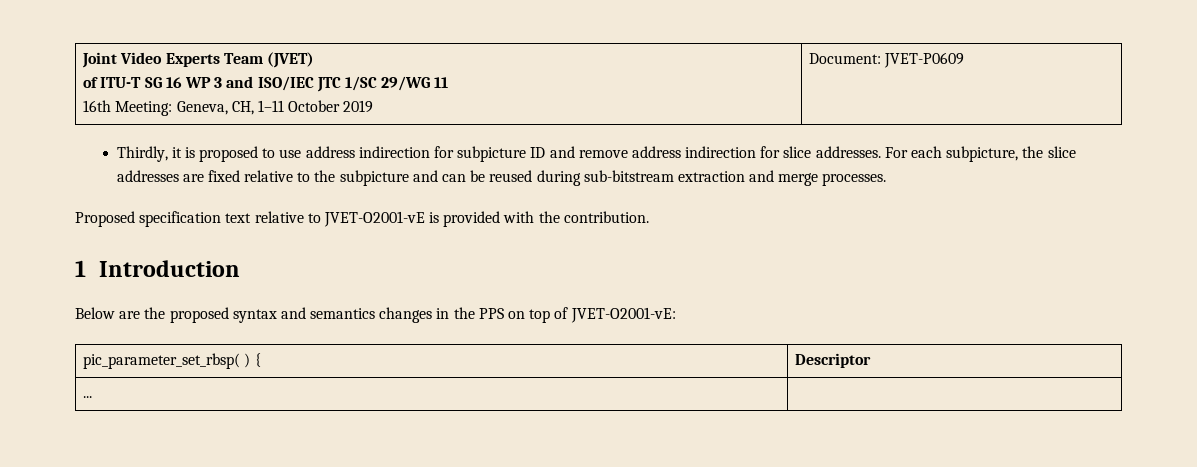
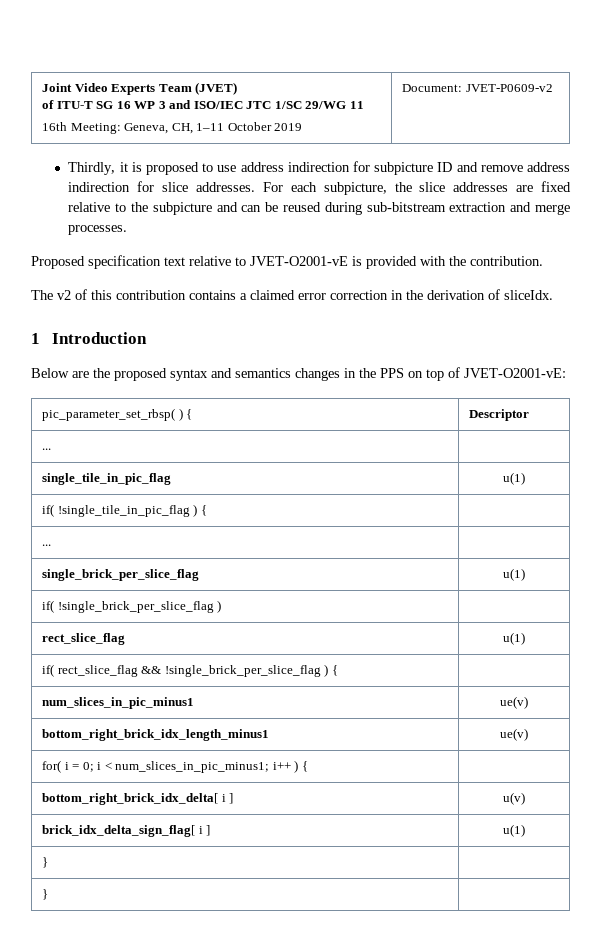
[884,52,965,68] JVET-P0609 -> [465,84,553,92] JVET-P0609-v2
(649, 217) none -> [31,289,553,300] // The v2 of this contribution contains a claimed error correction in the derivation of sliceIdx.
(93, 397) none -> [42,473,172,485] [503,472,525,485] [42,504,207,517] [42,544,52,546] [42,569,200,581] [503,568,525,581] [42,600,222,613] [42,633,126,645] [503,632,525,645] [42,664,338,677] [42,697,195,709] [500,696,528,709] [42,729,270,741] [500,728,528,741] [42,760,308,773] [42,793,234,805] [503,792,525,805] [42,825,211,837] [503,824,525,837] [42,857,49,868] [42,889,49,900] // single_tile_in_pic_flag | u(1) // if( !single_tile_in_pic_flag ) { | // ... | // single_brick_per_slice_flag | u(1) // if( !single_brick_per_slice_flag ) | // rect_slice_flag | u(1) // if( rect_slice_flag && !single_brick_per_slice_flag ) { | // num_slices_in_pic_minus1 | ue(v) // bottom_right_brick_idx_length_minus1 | ue(v) // for( i = 0; i < num_slices_in_pic_minus1; i++ ) { | // bottom_right_brick_idx_delta[ i ] | u(v) // brick_idx_delta_sign_flag[ i ] | u(1) // } | // } |

